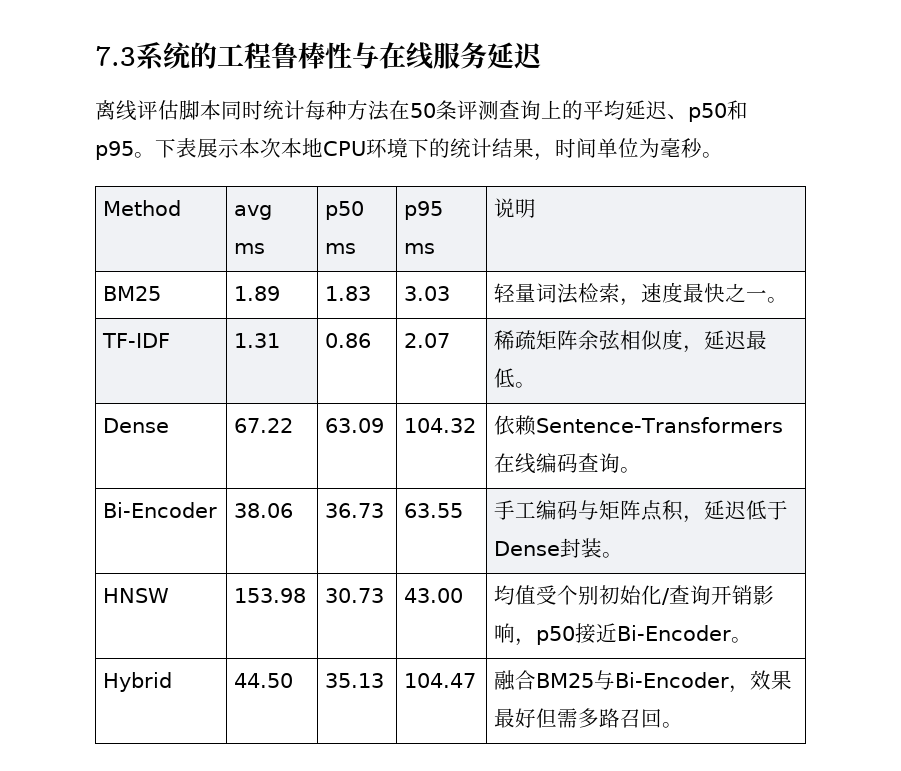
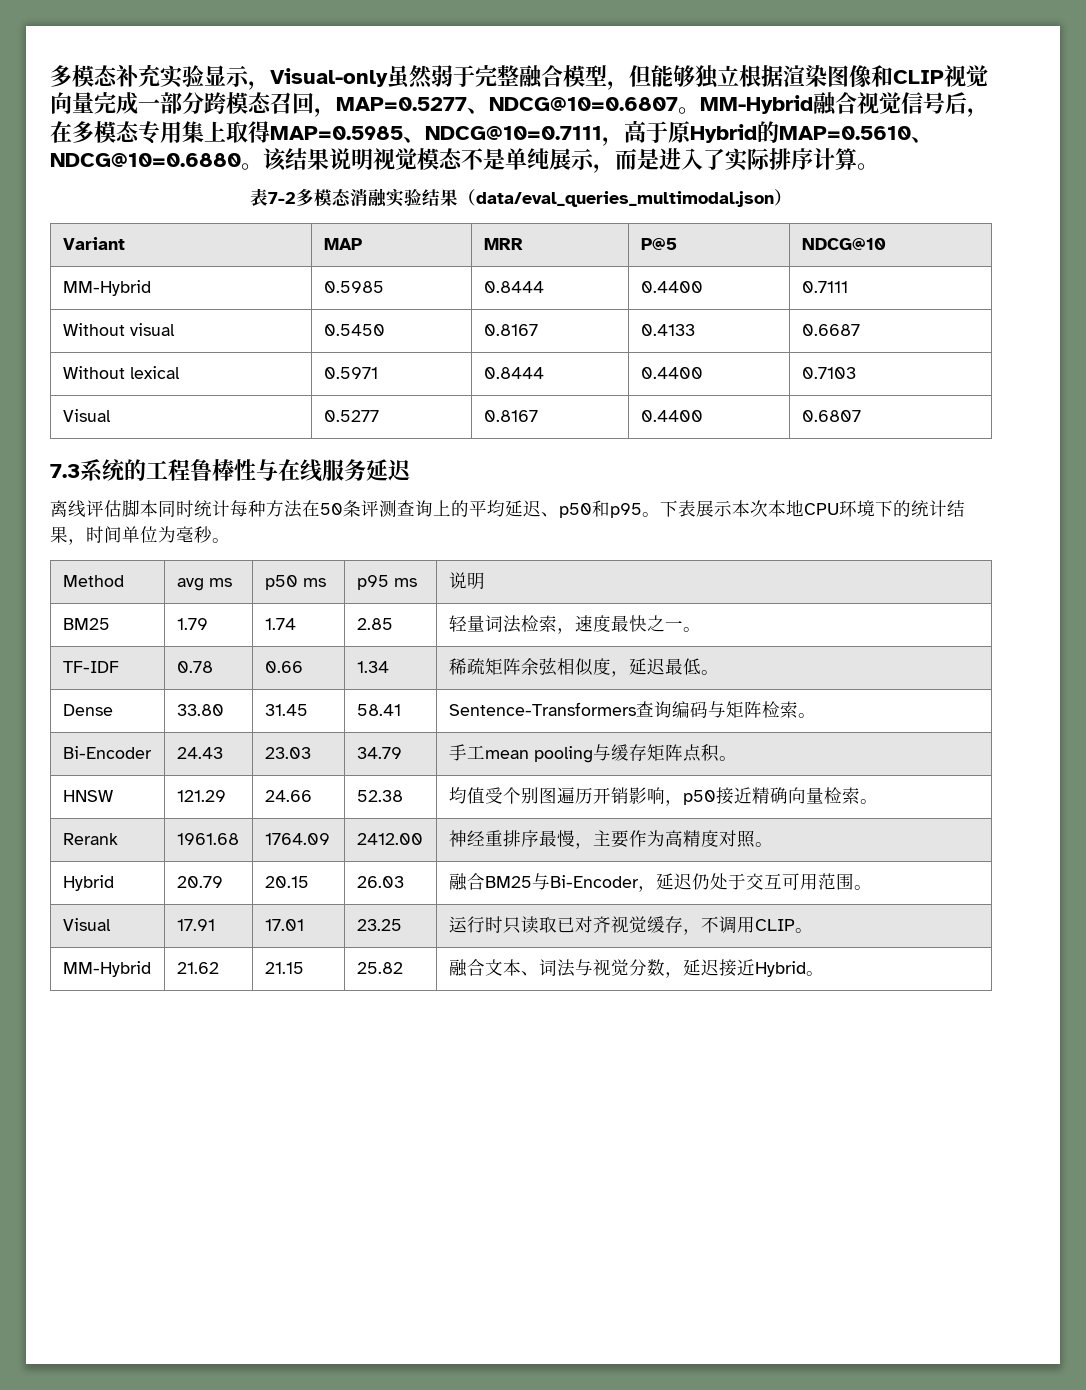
(95, 56) none -> [50,64,988,90] [50,92,989,117] [50,120,933,146] [50,148,879,173] [250,188,792,208] [62,237,125,250] [323,238,362,250] [483,238,523,250] [640,238,677,250] [801,238,886,250] [62,280,151,296] [323,281,384,293] [483,281,544,293] [640,281,703,293] [801,281,848,293] [62,323,175,336] [323,324,385,336] [483,324,538,336] [640,324,695,336] [801,324,860,336] [62,366,180,379] [323,367,378,379] [483,367,544,379] [640,367,703,379] [801,367,856,379] [62,409,111,422] [323,410,379,422] [483,410,538,422] [640,410,703,422] [801,410,861,422] 多模态补充实验显示，Visual-only虽然弱于完整融合模型，但能够独立根据渲染图像和CLIP视觉向量完成一部分跨模态召回，MAP=0.5277、NDCG@10=0.6807。MM-Hybrid融合视觉信号后，在多模态专用集上取得MAP=0.5985、NDCG@10=0.7111，高于原Hybrid的MAP=0.5610、NDCG@10=0.6880。该结果说明视觉模态不是单纯展示，而是进入了实际排序计算。 // 表7-2多模态消融实验结果（data/eval_queries_multimodal.json） // Variant | MAP | MRR | P@5 | NDCG@10 // MM-Hybrid | 0.5985 | 0.8444 | 0.4400 | 0.7111 // Without visual | 0.5450 | 0.8167 | 0.4133 | 0.6687 // Without lexical | 0.5971 | 0.8444 | 0.4400 | 0.7103 // Visual | 0.5277 | 0.8167 | 0.4400 | 0.6807 //
[234,286,281,301] [325,286,372,301] [404,286,451,301] 1.89 | 1.83 | 3.03 -> [176,618,208,630] [264,618,296,630] [356,618,393,630] 1.79 | 1.74 | 2.85
[234,333,281,348] [325,333,372,348] [404,333,451,348] 1.31 | 0.86 | 2.07 -> [176,661,213,673] [264,661,303,673] [356,661,389,673] 0.78 | 0.66 | 1.34
[234,418,294,433] [325,418,385,433] [404,418,477,433] [494,415,784,436] [494,453,642,474] [103,502,218,518] [234,503,294,518] [325,503,385,518] [404,503,464,518] [494,500,789,523] [494,538,603,558] 67.22 | 63.09 | 104.32 | 依赖Sentence-Transformers在线编码查询。 // Bi-Encoder | 38.06 | 36.73 | 63.55 | 手工编码与矩阵点积，延迟低于Dense封装 -> [176,704,224,716] [264,704,308,716] [356,704,401,716] [448,701,816,718] [62,746,152,759] [176,747,223,759] [264,747,311,759] [356,747,402,759] [448,744,719,763] 33.80 | 31.45 | 58.41 | Sentence-Transformers查询编码与矩阵检索。 // Bi-Encoder | 24.43 | 23.03 | 34.79 | 手工mean pooling与缓存矩阵点积
[234,588,307,603] [325,588,385,603] [404,588,464,603] 153.98 | 30.73 | 43.00 -> [176,790,226,802] [264,790,312,802] [356,790,403,802] 121.29 | 24.66 | 52.38
[599,585,712,605] 初始化/查询 -> [538,787,593,804] 图遍历
[617,625,732,641] Bi-Encoder -> [751,787,878,804] [62,833,118,845] [176,833,239,845] [264,833,330,845] [356,833,423,845] [448,830,755,849] 精确向量检索。 // Rerank | 1961.68 | 1764.09 | 2412.00 | 神经重排序最慢，主要作为高精度对照
[234,673,294,688] [325,673,385,688] [404,673,477,688] 44.50 | 35.13 | 104.47 -> [176,876,223,888] [264,876,309,888] [356,876,404,888] 20.79 | 20.15 | 26.03
[750,670,793,690] [494,708,663,728] 效果最好但需多路召回 -> [655,873,872,890] [62,918,111,931] [176,919,215,931] [264,919,304,931] [356,919,402,931] [448,916,813,935] [62,961,151,977] [176,962,219,974] [264,962,304,974] [356,962,403,974] [448,959,806,978] 延迟仍处于交互可用范围。 // Visual | 17.91 | 17.01 | 23.25 | 运行时只读取已对齐视觉缓存，不调用CLIP。 // MM-Hybrid | 21.62 | 21.15 | 25.82 | 融合文本、词法与视觉分数，延迟接近Hybrid

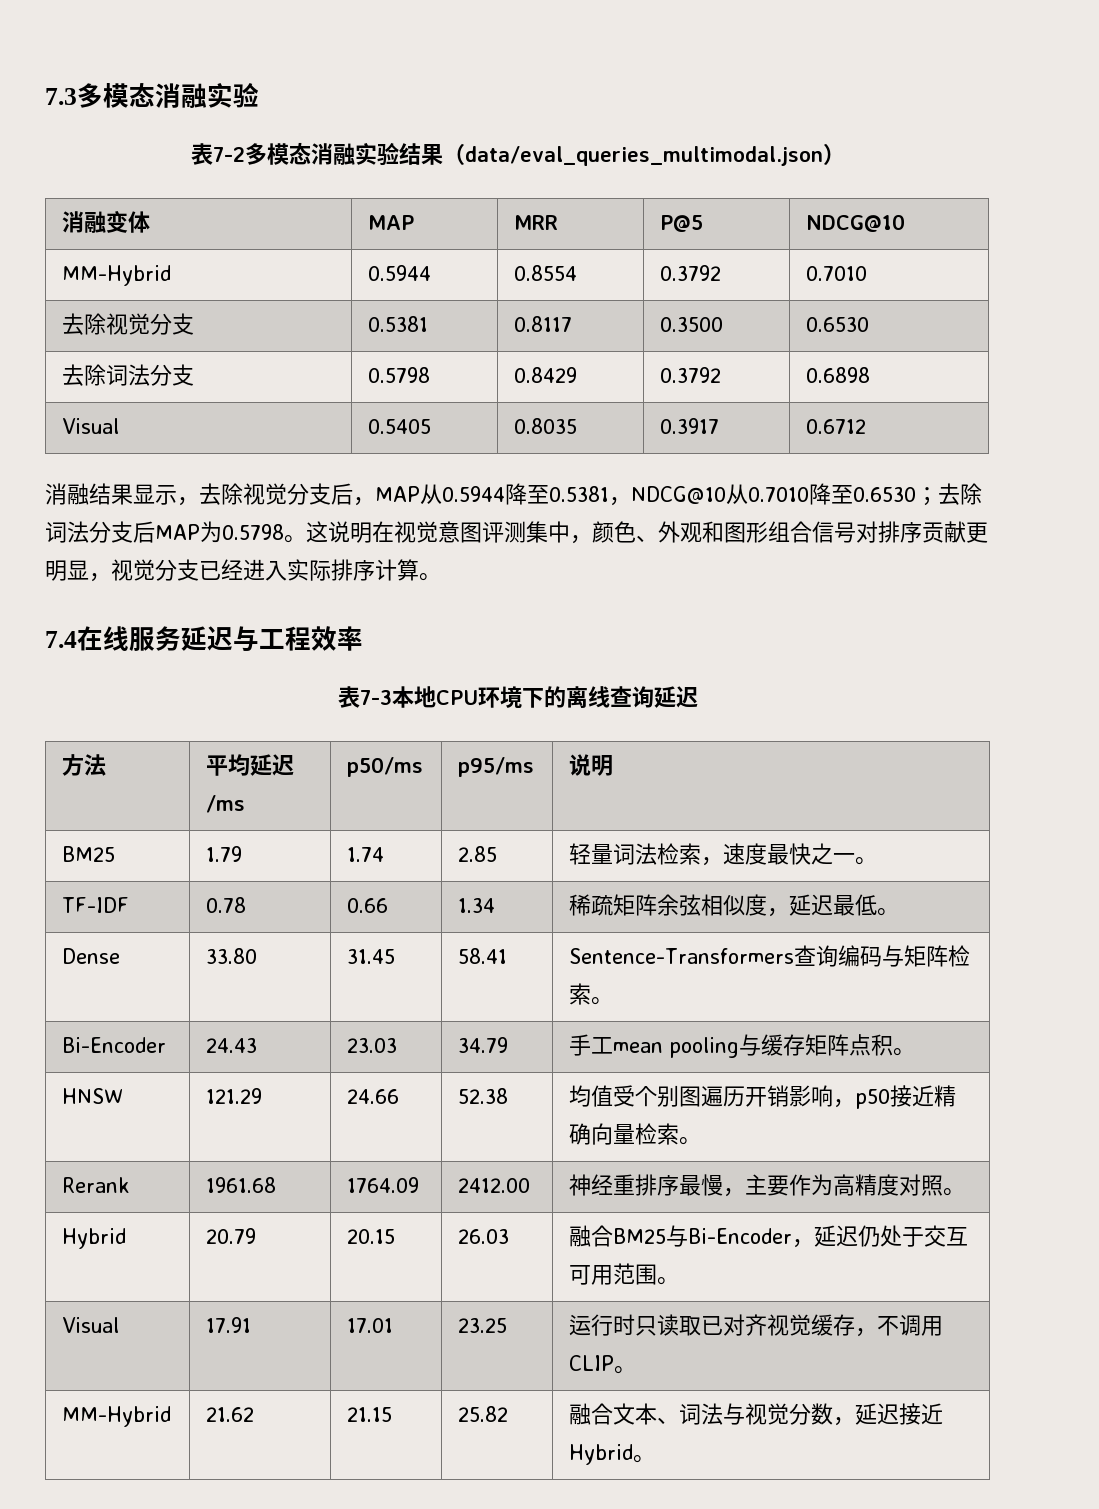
[50,64,988,90] [50,92,989,117] [50,120,933,146] [50,148,879,173] 多模态补充实验显示，Visual-only虽然弱于完整融合模型，但能够独立根据渲染图像和CLIP视觉向量完成一部分跨模态召回，MAP=0.5277、NDCG@10=0.6807。MM-Hybrid融合视觉信号后，在多模态专用集上取得MAP=0.5985、NDCG@10=0.7111，高于原Hybrid的MAP=0.5610、NDCG@10=0.6880。该结果说明视觉模态不是单纯展示，而是进入了实际排序计算。 -> [45,83,259,108] 7.3多模态消融实验
[62,237,125,250] Variant -> [62,210,151,233] 消融变体
[323,281,384,293] [483,281,544,293] [640,281,703,293] [801,281,848,293] [62,323,175,336] [323,324,385,336] [483,324,538,336] [640,324,695,336] [801,324,860,336] [62,366,180,379] [323,367,378,379] [483,367,544,379] [640,367,703,379] [801,367,856,379] [62,409,111,422] [323,410,379,422] [483,410,538,422] [640,410,703,422] [801,410,861,422] [50,459,411,482] [50,499,965,518] [50,526,230,545] [62,575,124,587] [176,578,232,591] [264,575,326,590] [356,575,417,590] 0.5985 | 0.8444 | 0.4400 | 0.7111 // Without visual | 0.5450 | 0.8167 | 0.4133 | 0.6687 // Without lexical | 0.5971 | 0.8444 | 0.4400 | 0.7103 // Visual | 0.5277 | 0.8167 | 0.4400 | 0.6807 // 7.3系统的工程鲁棒性与在线服务延迟 // 离线评估脚本同时统计每种方法在50条评测查询上的平均延迟、p50和p95。下表展示本次本地CPU环境下的统计结果，时间单位为毫秒。 // Method | avg ms | p50 ms | p95 ms -> [368,265,432,281] [514,265,578,281] [660,265,722,281] [806,266,868,281] [62,313,195,335] [368,316,429,332] [514,316,573,332] [660,317,724,332] [806,317,870,332] [62,364,195,386] [368,367,431,383] [514,367,578,383] [660,367,722,383] [806,367,871,383] [62,418,120,434] [368,419,432,434] [514,418,578,434] [660,418,720,434] [806,419,867,434] [45,483,982,506] [45,521,988,544] [45,559,441,582] [45,626,363,651] [337,686,698,708] [62,754,107,776] [206,754,295,776] [206,795,246,813] [347,757,424,777] [458,757,535,777] 0.5944 | 0.8554 | 0.3792 | 0.7010 // 去除视觉分支 | 0.5381 | 0.8117 | 0.3500 | 0.6530 // 去除词法分支 | 0.5798 | 0.8429 | 0.3792 | 0.6898 // Visual | 0.5405 | 0.8035 | 0.3917 | 0.6712 // 消融结果显示，去除视觉分支后，MAP从0.5944降至0.5381，NDCG@10从0.7010降至0.6530；去除词法分支后MAP为0.5798。这说明在视觉意图评测集中，颜色、外观和图形组合信号对排序贡献更明显，视觉分支已经进入实际排序计算。 // 7.4在线服务延迟与工程效率 // 表7-3本地CPU环境下的离线查询延迟 // 方法 | 平均延迟/ms | p50/ms | p95/ms

